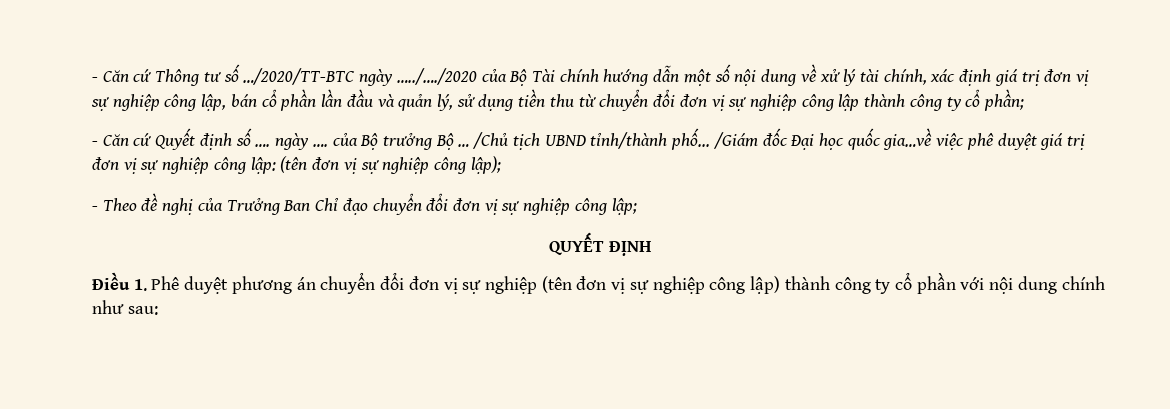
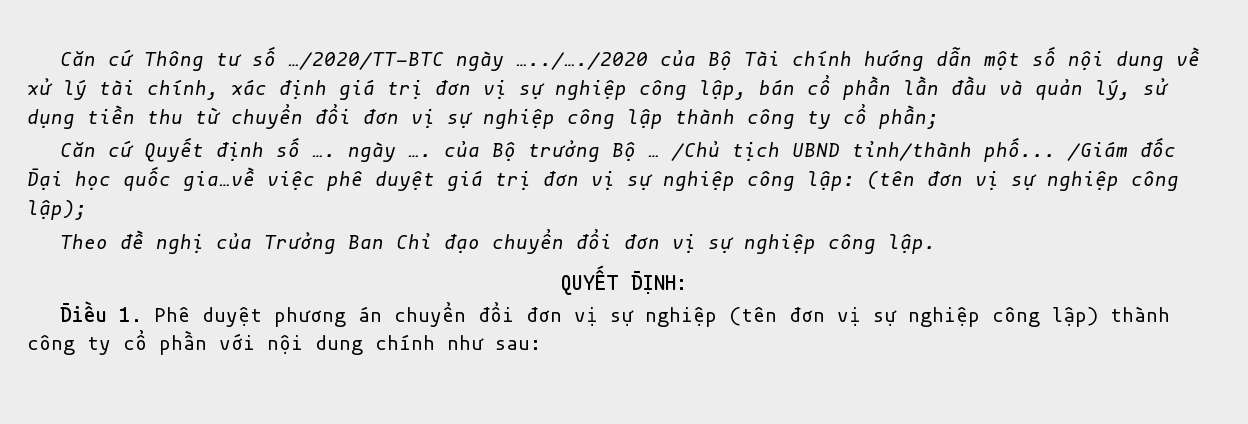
[92,77,98,82] - -> (60, 58) none
[92,141,98,146] - -> (939, 117) none
[92,206,98,211] - -> (87, 210) none
[611,198,637,215] lập; -> [888,234,937,254] lập.
[608,241,651,256] ĐỊNH -> [631,271,687,295] ĐỊNH:

